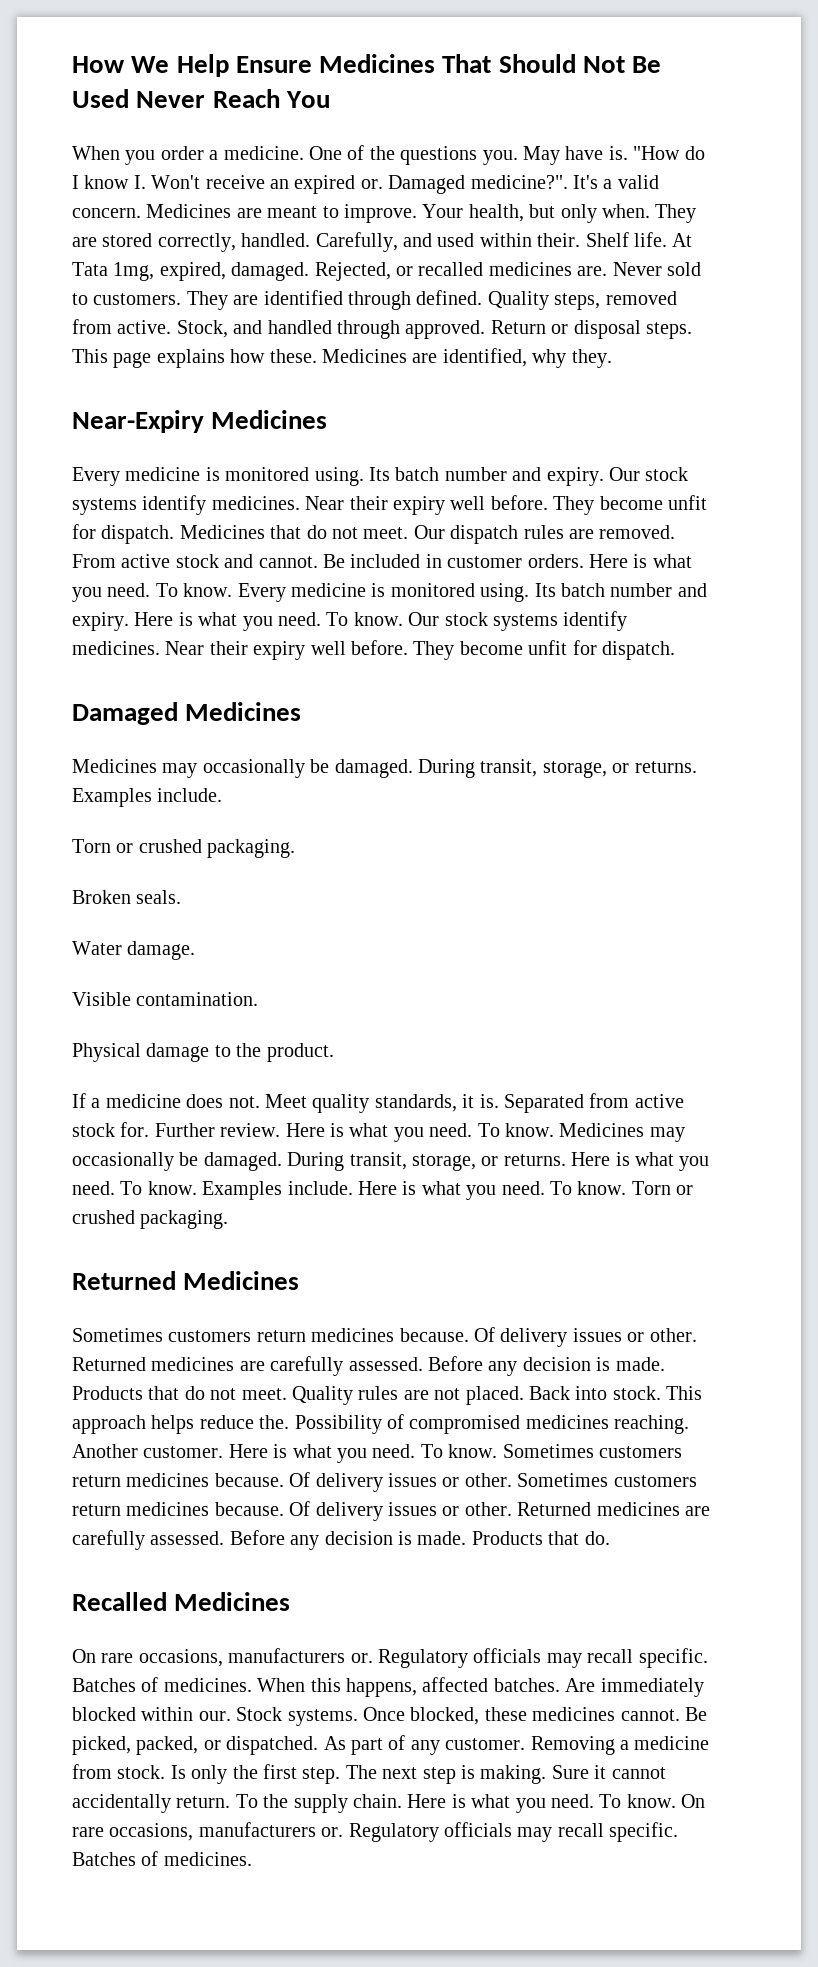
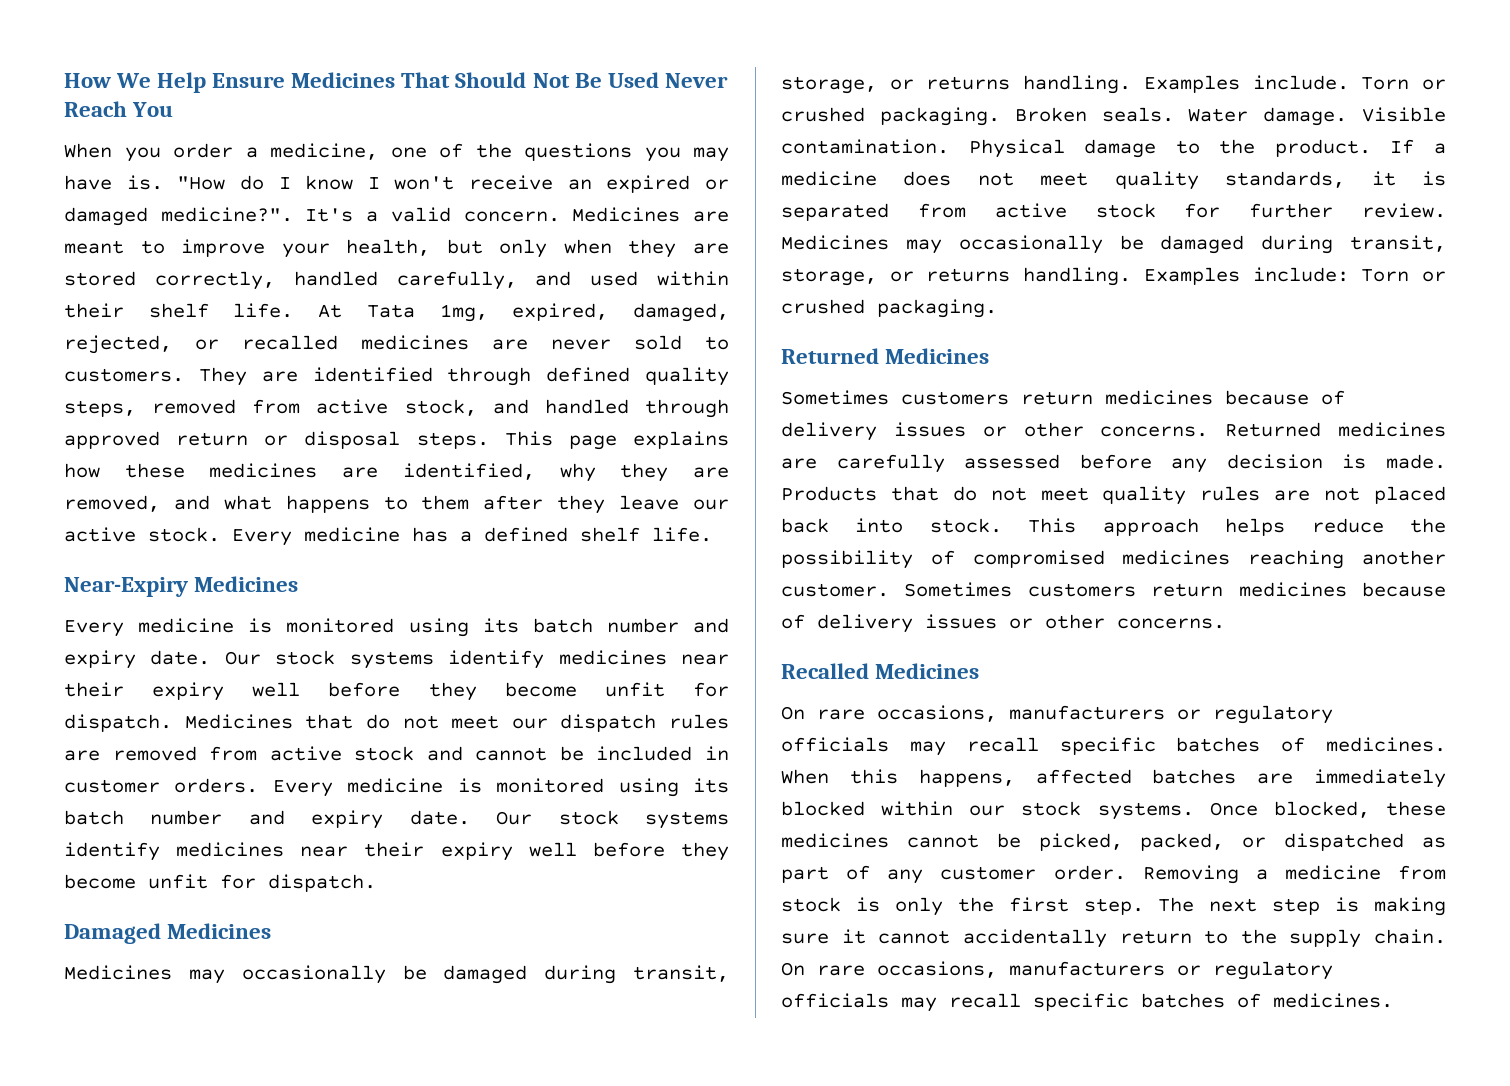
[223,146,342,160] medicine. One -> [270,143,427,160] medicine, one
[482,146,560,165] you. May -> [644,147,729,162] you may
[133,175,201,189] I. Won't -> [367,176,455,190] I won't
[360,175,466,194] or. Damaged -> [704,179,729,190] [64,207,148,226] or damaged
[344,204,464,223] improve. Your -> [181,239,330,258] improve your
[601,204,697,223] when. They -> [563,239,677,258] when they
[241,232,398,252] handled. Carefully, -> [293,271,517,290] handled carefully,
[537,232,629,247] their. Shelf -> [64,303,209,318] their shelf
[231,262,391,281] damaged. Rejected, -> [633,303,729,322] [64,335,172,354] damaged, rejected,
[577,262,662,276] are. Never -> [492,339,611,350] are never
[416,290,549,310] defined. Quality -> [546,367,729,386] defined quality
[117,320,228,338] active. Stock, -> [316,399,477,416] active stock,
[405,320,546,339] approved. Return -> [64,431,249,449] approved return
[269,349,407,363] these. Medicines -> [124,463,318,478] these medicines
[571,349,612,368] they. -> [620,463,729,482] [64,495,730,514] [64,527,712,546] they are removed, and what happens to them after they leave our active stock. Every medicine has a defined shelf life.
[314,467,689,486] [72,495,595,515] using. Its batch number and expiry. Our stock systems identify medicines. Near their expiry well before. They -> [408,618,729,637] [64,650,730,669] [64,682,477,701] using its batch number and expiry date. Our stock systems identify medicines near their expiry well before they
[363,525,445,539] meet. Our -> [451,715,548,729] meet our
[599,525,676,539] [72,554,116,568] removed. From -> [112,746,258,761] removed from
[258,554,345,568] cannot. Be -> [475,746,584,761] cannot be
[588,554,692,568] [72,583,707,602] [72,611,628,631] [72,640,455,660] Here is what you need. To know. Every medicine is monitored using. Its batch number and expiry. Here is what you need. To know. Our stock systems identify medicines. Near their expiry well before. They -> [272,778,730,797] [64,810,730,829] [64,842,729,861] Every medicine is monitored using its batch number and expiry date. Our stock systems identify medicines near their expiry well before they
[334,759,697,778] [72,788,223,807] [72,839,296,858] damaged. During transit, storage, or returns. Examples include. // Torn or crushed packaging. // -> [443,965,729,984] [781,75,1446,94] [781,107,1000,126] damaged during transit, storage, or returns handling. Examples include. Torn or crushed packaging.
(182, 897) // -> (1174, 114) none
(196, 950) // -> (1348, 116) none
(259, 999) // -> (949, 146) none
(334, 1052) // -> (1371, 148) none
[228,1094,307,1108] not. Meet -> [977,172,1089,186] not meet
[479,1093,684,1113] [72,1122,685,1142] [72,1152,710,1171] [72,1181,627,1200] is. Separated from active stock for. Further review. Here is what you need. To know. Medicines may occasionally be damaged. During transit, storage, or returns. Here is what you need. To know. Examples include. Here is what you need. To know. -> [1422,171,1446,186] [781,203,1446,221] [781,235,1446,254] [781,267,1349,286] is separated from active stock for further review. Medicines may occasionally be damaged during transit, storage, or returns handling. Examples include:
[399,1327,697,1347] [72,1356,483,1376] because. Of delivery issues or other. Returned medicines are carefully assessed. Before -> [1225,390,1345,405] [781,422,1446,441] [781,454,1152,473] because of delivery issues or other concerns. Returned medicines are carefully assessed before
[241,1386,353,1405] meet. Quality -> [1040,486,1187,505] meet quality
[465,1386,570,1405] placed. Back -> [1374,486,1446,504] [781,518,829,533] placed back
[259,1415,382,1434] the. Possibility -> [1410,518,1446,533] [781,550,913,569] the possibility
[614,1415,690,1434] [72,1444,682,1463] [72,1472,697,1492] [72,1501,710,1521] [72,1530,610,1550] reaching. Another customer. Here is what you need. To know. Sometimes customers return medicines because. Of delivery issues or other. Sometimes customers return medicines because. Of delivery issues or other. Returned medicines are carefully assessed. Before any decision is made. Products that do. -> [1248,550,1446,569] [781,582,1446,597] [781,614,1225,633] reaching another customer. Sometimes customers return medicines because of delivery issues or other concerns.
[350,1648,708,1668] [72,1678,136,1692] or. Regulatory officials may recall specific. Batches -> [1177,705,1333,724] [781,737,1261,756] or regulatory officials may recall specific batches
[493,1678,596,1692] batches. Are -> [1152,769,1294,784] batches are
[198,1707,283,1721] our. Stock -> [969,801,1082,816] our stock
[620,1707,707,1721] cannot. Be -> [906,833,1021,848] cannot be
[226,1736,346,1755] dispatched. As -> [1284,833,1446,851] dispatched as
[445,1738,526,1750] customer. -> [940,865,1126,880] customer order.
[117,1765,186,1779] stock. Is -> [781,897,880,912] stock is
[480,1765,589,1784] making. Sure -> [1374,897,1446,916] [781,933,829,944] making sure
[176,1794,258,1808] return. To -> [1119,930,1229,944] return to
[407,1794,706,1813] [72,1822,679,1842] [72,1852,136,1866] Here is what you need. To know. On rare occasions, manufacturers or. Regulatory officials may recall specific. Batches -> [781,961,1333,980] [781,993,1225,1012] On rare occasions, manufacturers or regulatory officials may recall specific batches

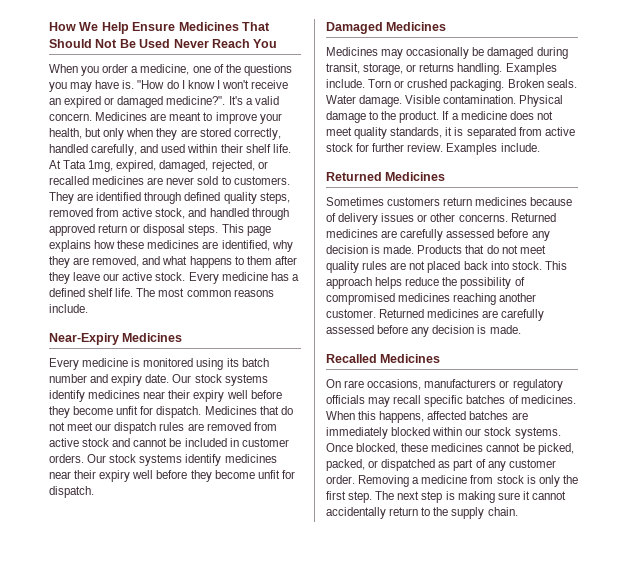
(712, 534) none -> [136,288,274,297] [49,304,88,313] The most common reasons include.
[272,778,730,797] [64,810,470,829] Every medicine is monitored using its batch number and expiry date. -> (84, 458) none
[781,235,1446,254] [781,267,1446,286] [781,299,997,318] Medicines may occasionally be damaged during transit, storage, or returns handling. Examples include: Torn or crushed packaging. -> [446,143,540,155] Examples include.
[904,582,1446,597] [781,614,1225,633] Sometimes customers return medicines because of delivery issues or other concerns. -> [379,309,545,321] [326,325,521,337] Returned medicines are carefully assessed before any decision is made.
[781,961,1333,980] [781,993,1393,1012] On rare occasions, manufacturers or regulatory officials may recall specific batches of medicines. -> (518, 511) none

